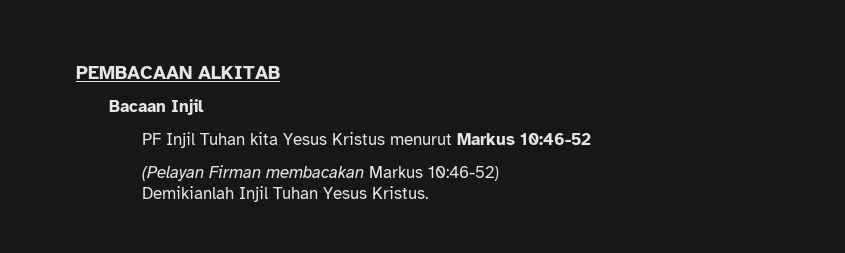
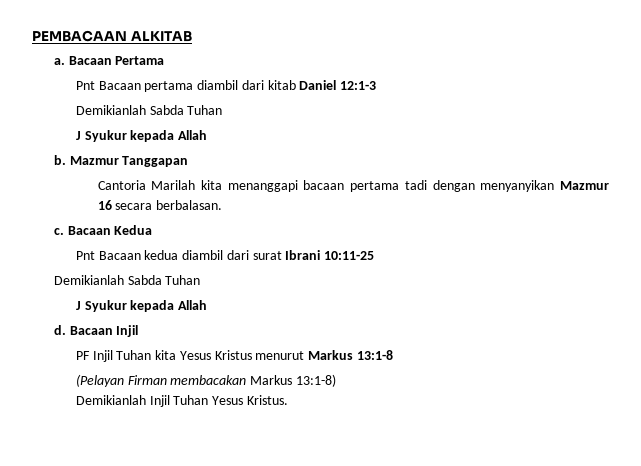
(280, 72) none -> [53,56,165,65] [75,80,377,92] [75,105,223,115] [75,130,208,142] [53,155,189,167] [97,180,609,192] [97,200,223,210] [53,225,153,235] [75,250,375,260] [53,275,201,285] [75,300,208,312] [53,325,66,335] a. Bacaan Pertama // Pnt Bacaan pertama diambil dari kitab Daniel 12:1-3 // Demikianlah Sabda Tuhan // J Syukur kepada Allah // b. Mazmur Tanggapan // Cantoria Marilah kita menanggapi bacaan pertama tadi dengan menyanyikan Mazmur 16 secara berbalasan. // c. Bacaan Kedua // Pnt Bacaan kedua diambil dari surat Ibrani 10:11-25 // Demikianlah Sabda Tuhan // J Syukur kepada Allah // d.
[520,133,592,145] 10:46-52 -> [356,350,393,360] 13:1-8
[428,166,500,181] 10:46-52) -> [295,374,336,387] 13:1-8)

